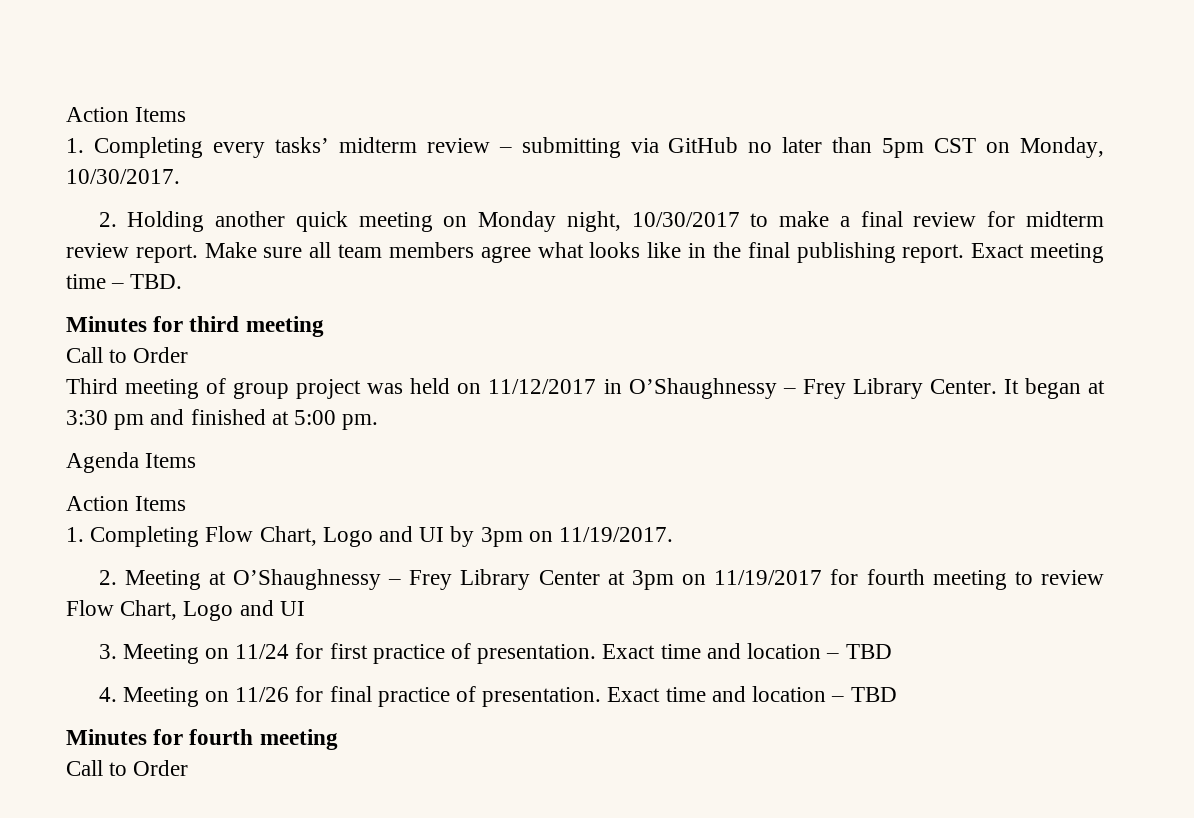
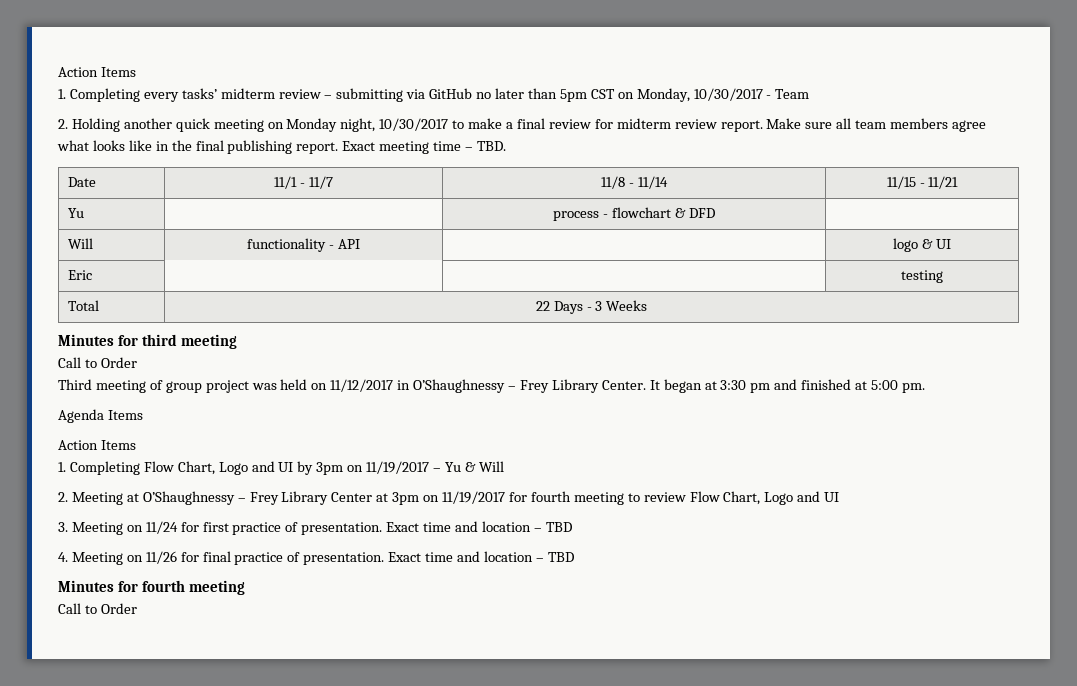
[66,169,180,184] 10/30/2017. -> [693,88,810,101] 10/30/2017 - Team
(183, 281) none -> [67,177,96,187] [274,176,333,189] [601,176,668,189] [886,176,959,189] [67,208,84,218] [553,207,715,221] [67,238,93,249] [247,238,360,252] [893,238,951,252] [67,270,92,280] [901,270,943,283] [67,300,99,311] [535,300,648,314] // Date | 11/1 - 11/7 | 11/8 - 11/14 | 11/15 - 11/21 // Yu | | process - flowchart & DFD | // Will | functionality - API | | logo & UI // Eric | | | testing // Total | 22 Days - 3 Weeks
[559,527,674,542] 11/19/2017. -> [366,461,504,474] 11/19/2017 – Yu & Will

